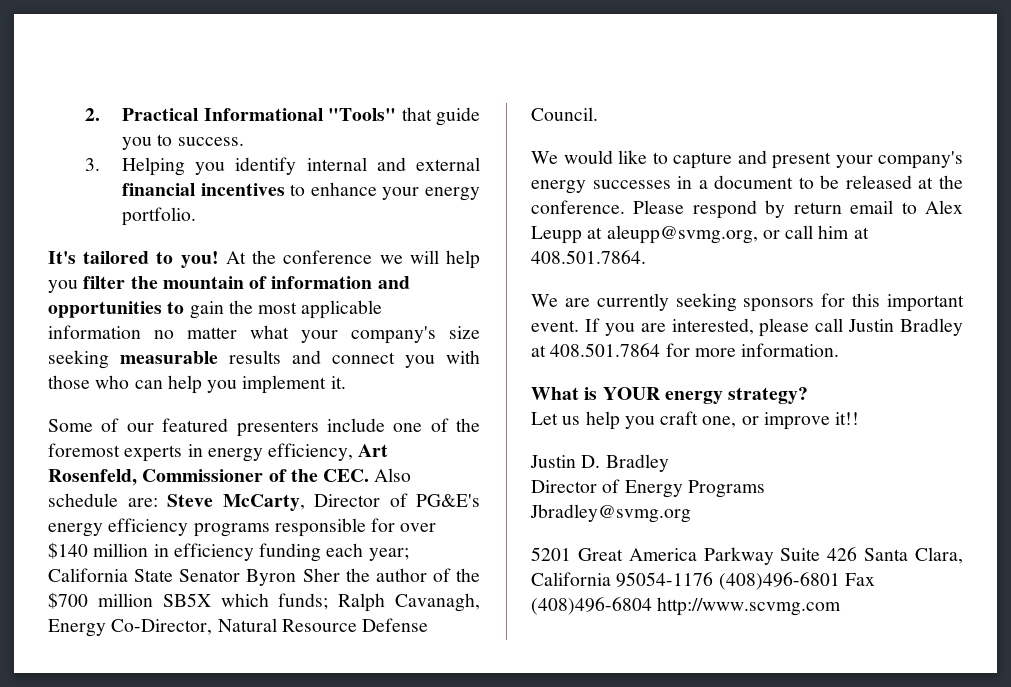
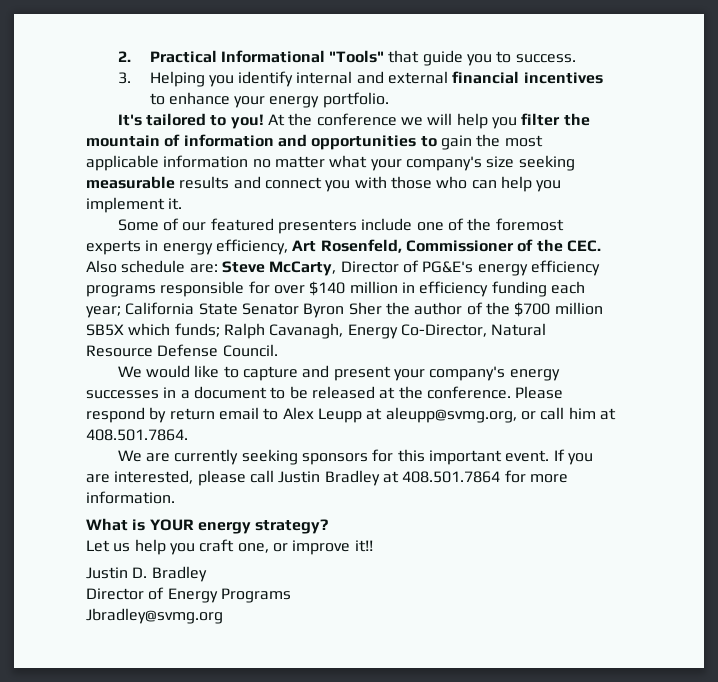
[531,547,963,565] [531,572,875,590] [531,597,842,616] // 5201 Great America Parkway Suite 426 Santa Clara, California 95054-1176 (408)496-6801 Fax (408)496-6804 http://www.scvmg.com -> (223, 616) none

